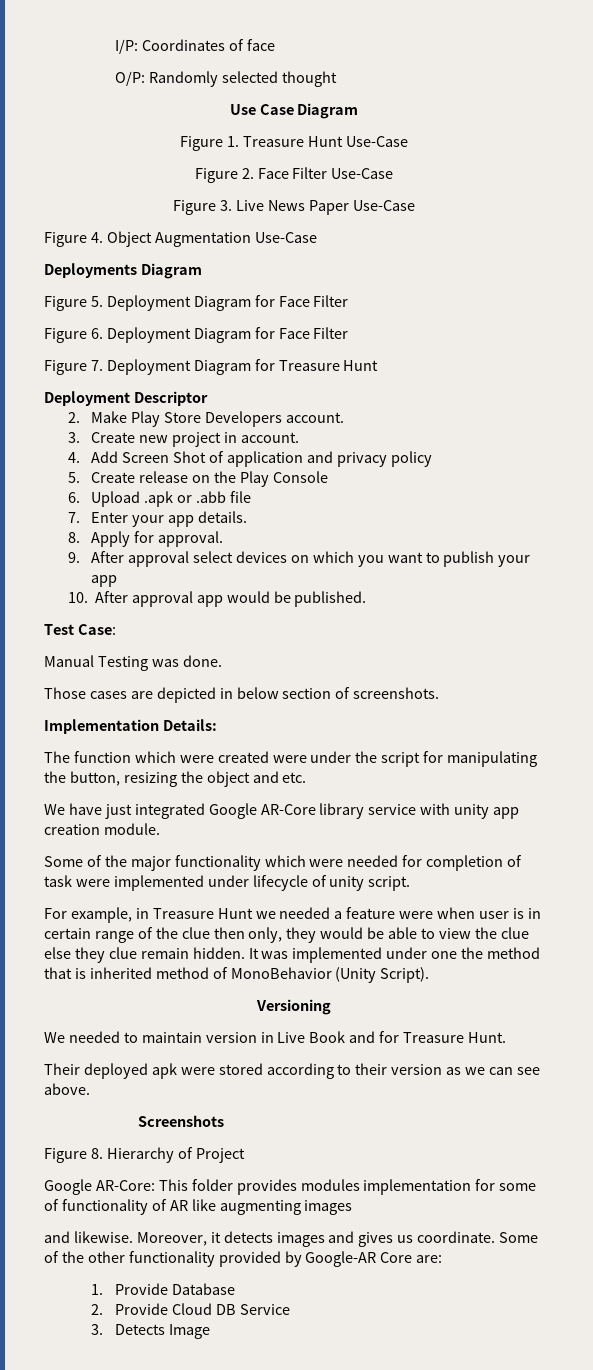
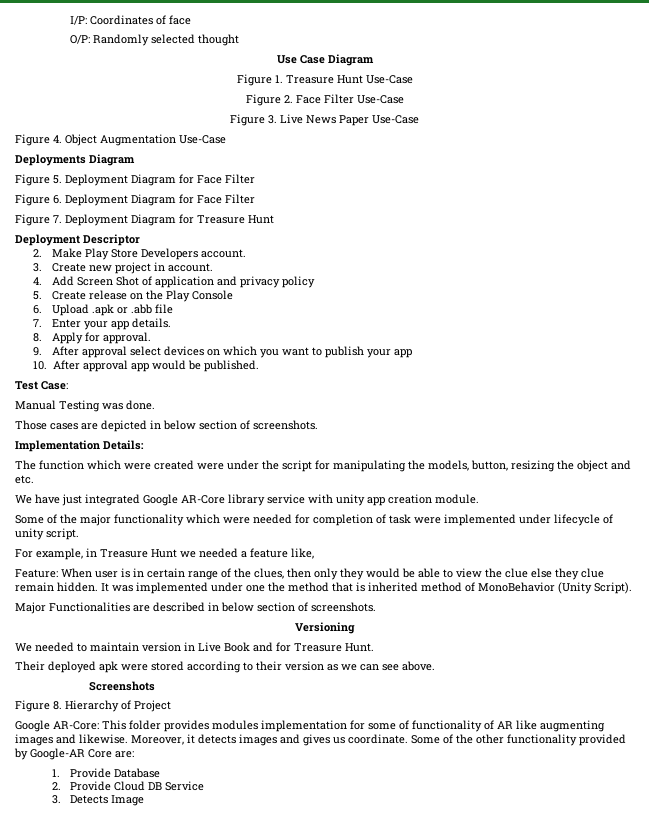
(66, 777) none -> [428,460,469,471] models,
[399,907,476,919] were when -> [291,548,314,559] [15,568,92,578] like, // Feature: When
[181,927,283,943] clue then only, -> [254,568,338,580] clues, then only
(430, 975) none -> [15,602,376,614] // Major Functionalities are described in below section of screenshots.
(353, 1207) // -> (53, 740) none

